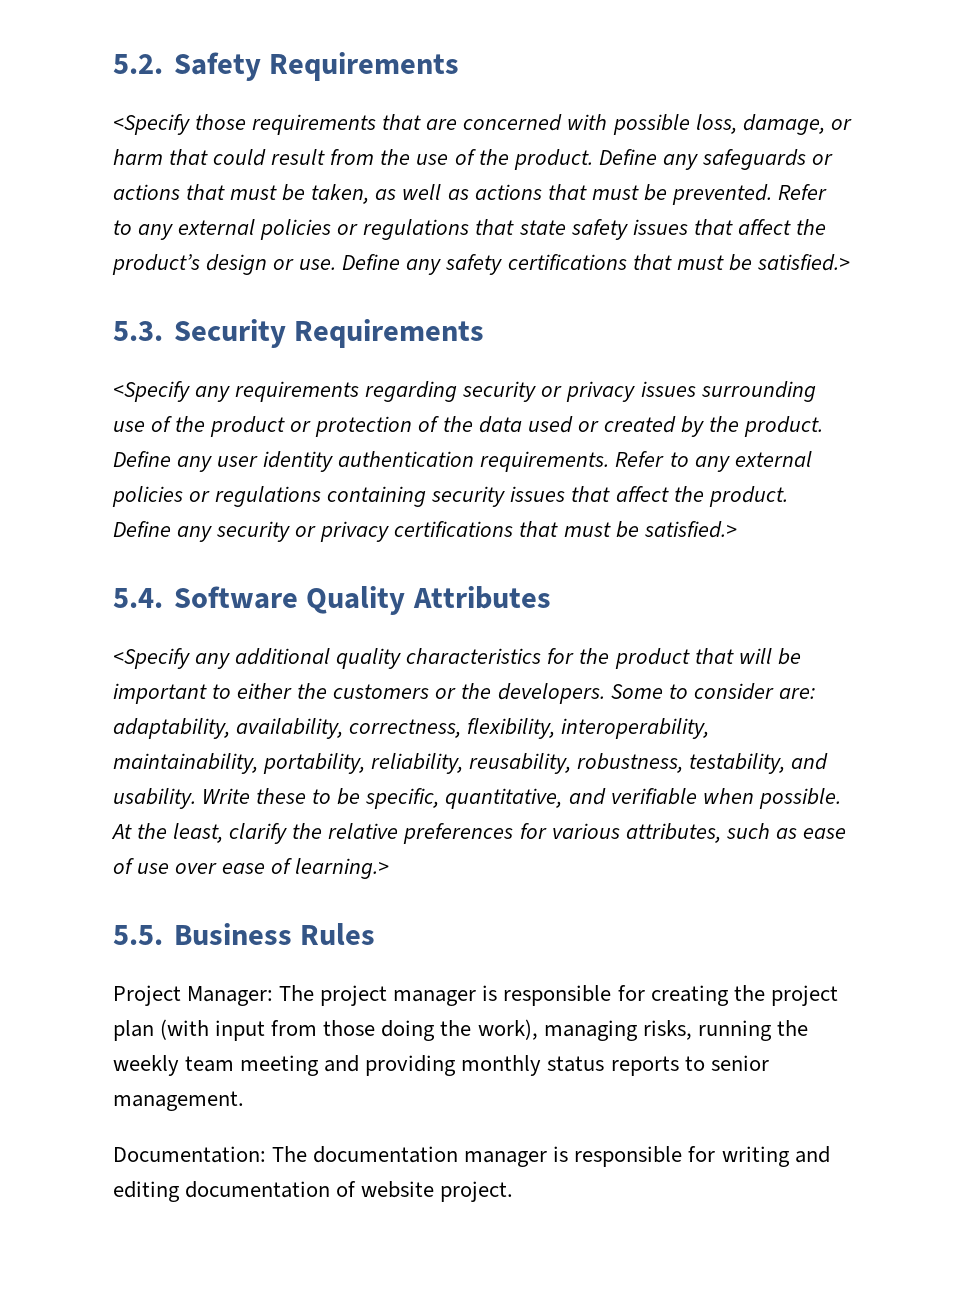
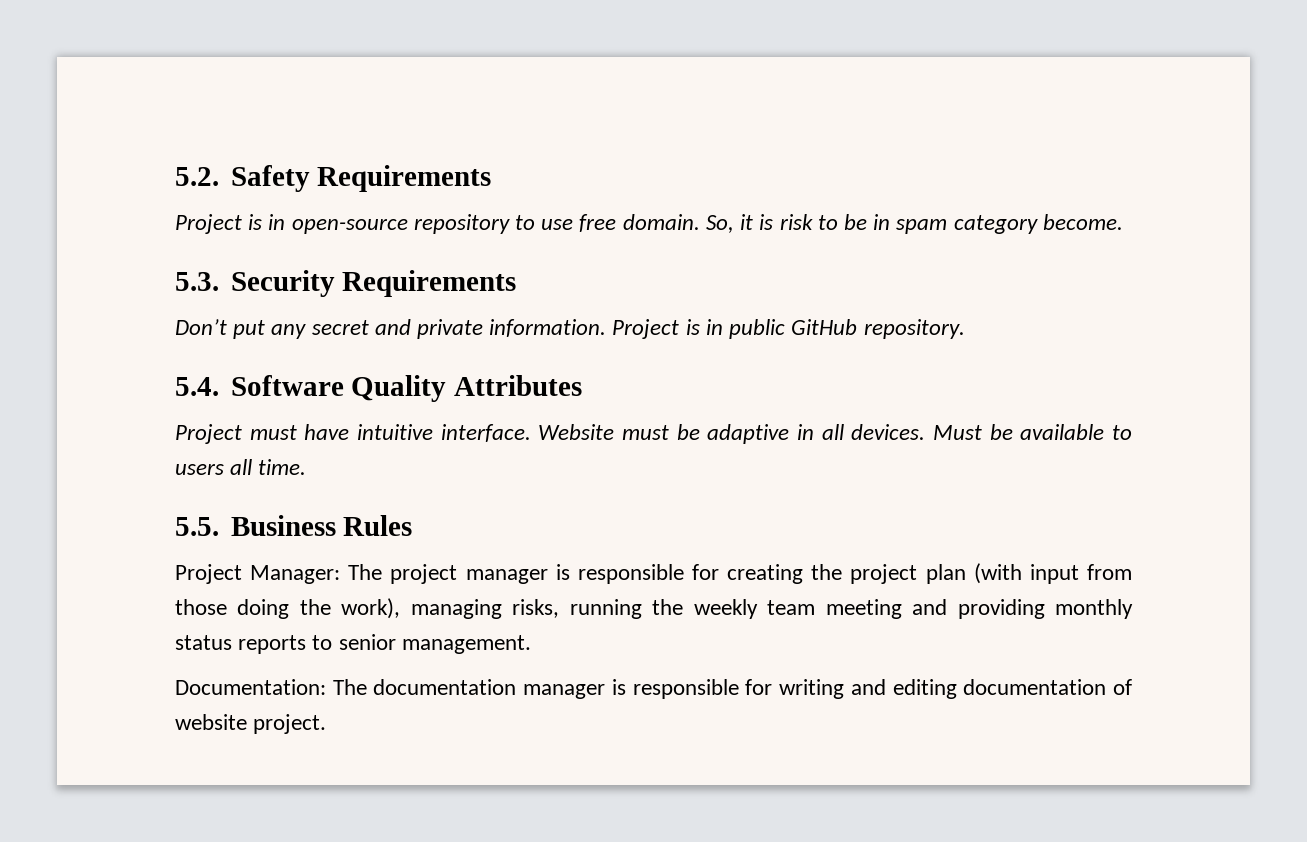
[113,114,852,135] [113,149,833,170] [113,184,827,205] [113,219,826,240] [112,254,850,275] [113,319,485,348] [113,381,816,402] [113,416,824,437] [113,451,812,472] [112,486,788,507] [113,521,737,542] [113,586,551,615] [113,648,801,669] [113,683,815,704] [113,718,710,739] [113,753,829,774] [113,788,841,809] [111,823,846,844] [113,858,390,879] <Specify those requirements that are concerned with possible loss, damage, or harm that could result from the use of the product. Define any safeguards or actions that must be taken, as well as actions that must be prevented. Refer to any external policies or regulations that state safety issues that affect the product’s design or use. Define any safety certifications that must be satisfied.> // 5.3. Security Requirements // <Specify any requirements regarding security or privacy issues surrounding use of the product or protection of the data used or created by the product. Define any user identity authentication requirements. Refer to any external policies or regulations containing security issues that affect the product. Define any security or privacy certifications that must be satisfied.> // 5.4. Software Quality Attributes // <Specify any additional quality characteristics for the product that will be important to either the customers or the developers. Some to consider are: adaptability, availability, correctness, flexibility, interoperability, maintainability, portability, reliability, reusability, robustness, testability, and usability. Write these to be specific, quantitative, and verifiable when possible. At the least, clarify the relative preferences for various attributes, such as ease of use over ease of learning.> -> [175,214,1123,234] [175,270,517,297] [175,319,965,339] [175,375,583,402] [175,424,1132,444] [175,459,307,475] Project is in open-source repository to use free domain. So, it is risk to be in spam category become. // 5.3. Security Requirements // Don’t put any secret and private information. Project is in public GitHub repository. // 5.4. Software Quality Attributes // Project must have intuitive interface. Website must be adaptive in all devices. Must be available to users all time.

